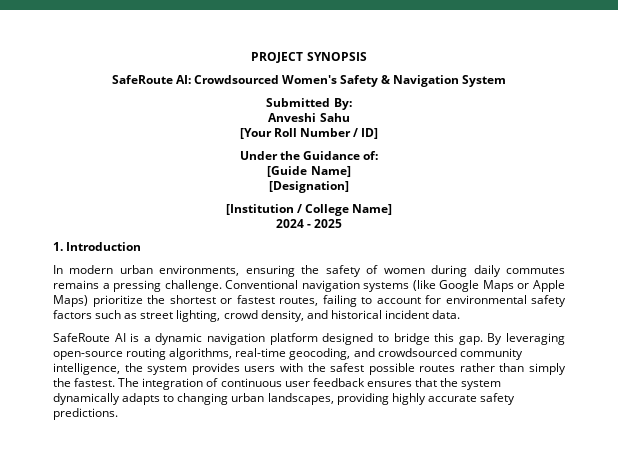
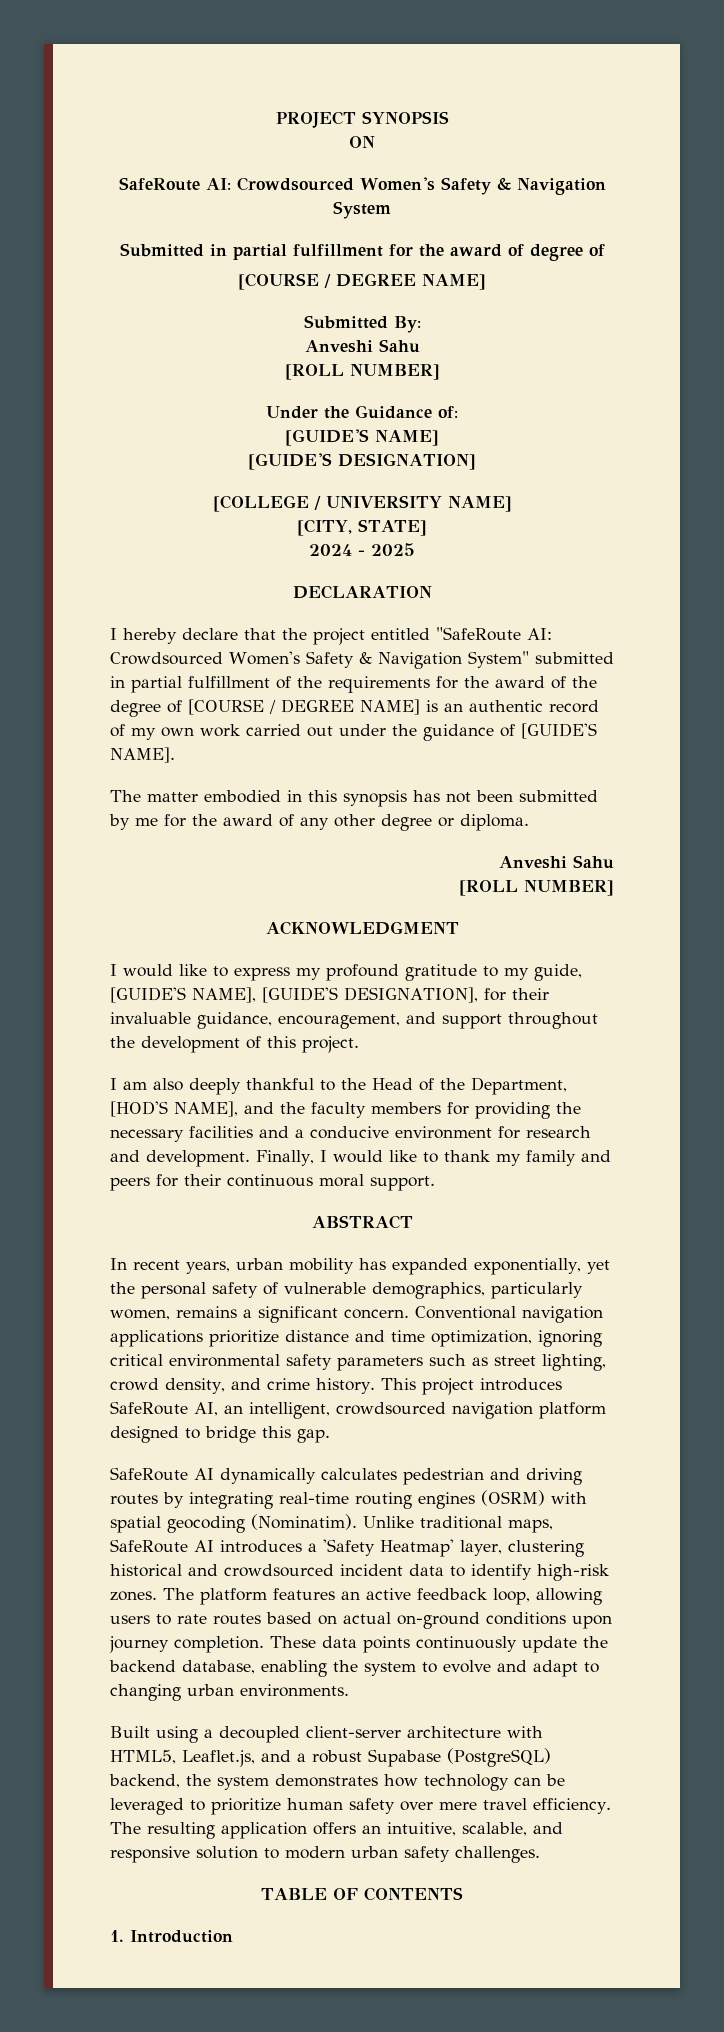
(367, 56) none -> [349,136,375,148] // ON
(507, 81) none -> [119,243,605,261] [238,273,486,290] // Submitted in partial fulfillment for the award of degree of // [COURSE / DEGREE NAME]
[239,128,379,139] [Your Roll Number / ID] -> [284,364,440,380] [ROLL NUMBER]
[267,166,351,177] [269,181,349,193] [225,204,393,216] [275,219,343,228] [53,242,142,251] [53,265,565,277] [53,280,565,292] [53,295,441,307] [Guide Name] // [Designation] // [Institution / College Name] // 2024 - 2025 // 1. Introduction // In modern urban environments, ensuring the safety of women during daily commutes remains a pressing challenge. Conventional navigation systems (like Google Maps or Apple Maps) prioritize the shortest or fastest routes, failing to account for -> [285,429,439,446] [248,453,477,470] [212,495,512,512] [296,519,428,536] [309,543,415,556] [292,585,432,599] [110,627,552,645] [110,651,614,669] [110,676,597,693] [110,699,599,717] [110,723,597,741] [110,747,175,763] [110,790,598,807] [109,814,529,831] [499,855,614,869] [459,880,614,896] [265,921,459,935] [110,964,582,981] [110,987,549,1003] [110,1012,598,1029] [110,1036,359,1053] [110,1077,567,1095] [110,1101,581,1119] [110,1126,591,1142] [110,1150,611,1167] [110,1174,435,1191] [311,1215,413,1229] [110,1258,610,1275] [110,1282,583,1299] [110,1306,603,1323] [110,1330,602,1347] [110,1354,163,1366] [GUIDE'S NAME] // [GUIDE'S DESIGNATION] // [COLLEGE / UNIVERSITY NAME] // [CITY, STATE] // 2024 - 2025 // DECLARATION // I hereby declare that the project entitled "SafeRoute AI: Crowdsourced Women's Safety & Navigation System" submitted in partial fulfillment of the requirements for the award of the degree of [COURSE / DEGREE NAME] is an authentic record of my own work carried out under the guidance of [GUIDE'S NAME]. // The matter embodied in this synopsis has not been submitted by me for the award of any other degree or diploma. // Anveshi Sahu // [ROLL NUMBER] // ACKNOWLEDGMENT // I would like to express my profound gratitude to my guide, [GUIDE'S NAME], [GUIDE'S DESIGNATION], for their invaluable guidance, encouragement, and support throughout the development of this project. // I am also deeply thankful to the Head of the Department, [HOD'S NAME], and the faculty members for providing the necessary facilities and a conducive environment for research and development. Finally, I would like to thank my family and peers for their continuous moral support. // ABSTRACT // In recent years, urban mobility has expanded exponentially, yet the personal safety of vulnerable demographics, particularly women, remains a significant concern. Conventional navigation applications prioritize distance and time optimization, ignoring critical
[53,310,92,319] factors -> [337,1356,423,1371] parameters
[330,310,461,319] [53,333,203,345] historical incident data. // SafeRoute AI is a dynamic -> [266,1378,562,1395] [110,1401,446,1419] crime history. This project introduces SafeRoute AI, an intelligent, crowdsourced
[487,333,566,345] [53,348,523,360] [53,363,566,375] [53,378,502,390] [53,393,515,405] [53,408,118,420] By leveraging open-source routing algorithms, real-time geocoding, and crowdsourced community intelligence, the system provides users with the safest possible routes rather than simply the fastest. The integration of continuous user feedback ensures that the system dynamically adapts to changing urban landscapes, providing highly accurate safety predictions. -> [110,1467,582,1485] [110,1490,587,1509] [110,1514,553,1533] [110,1539,584,1557] [110,1564,609,1581] [110,1588,602,1605] [110,1612,612,1629] [109,1636,608,1653] [109,1660,599,1677] [110,1684,349,1701] [110,1726,543,1743] [110,1748,551,1767] [109,1774,565,1791] [110,1798,611,1815] [110,1822,563,1839] [110,1846,540,1863] [261,1887,463,1901] [110,1930,233,1943] // SafeRoute AI dynamically calculates pedestrian and driving routes by integrating real-time routing engines (OSRM) with spatial geocoding (Nominatim). Unlike traditional maps, SafeRoute AI introduces a 'Safety Heatmap' layer, clustering historical and crowdsourced incident data to identify high-risk zones. The platform features an active feedback loop, allowing users to rate routes based on actual on-ground conditions upon journey completion. These data points continuously update the backend database, enabling the system to evolve and adapt to changing urban environments. // Built using a decoupled client-server architecture with HTML5, Leaflet.js, and a robust Supabase (PostgreSQL) backend, the system demonstrates how technology can be leveraged to prioritize human safety over mere travel efficiency. The resulting application offers an intuitive, scalable, and responsive solution to modern urban safety challenges. // TABLE OF CONTENTS // 1. Introduction

